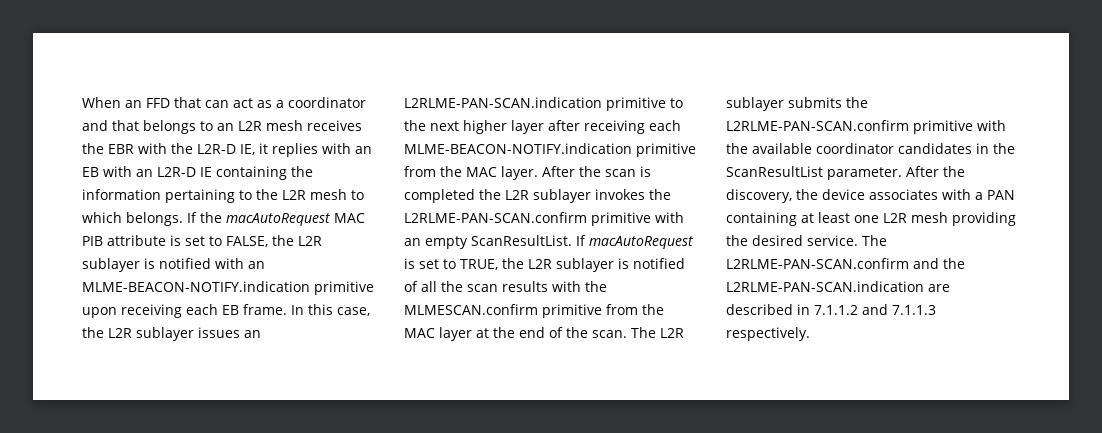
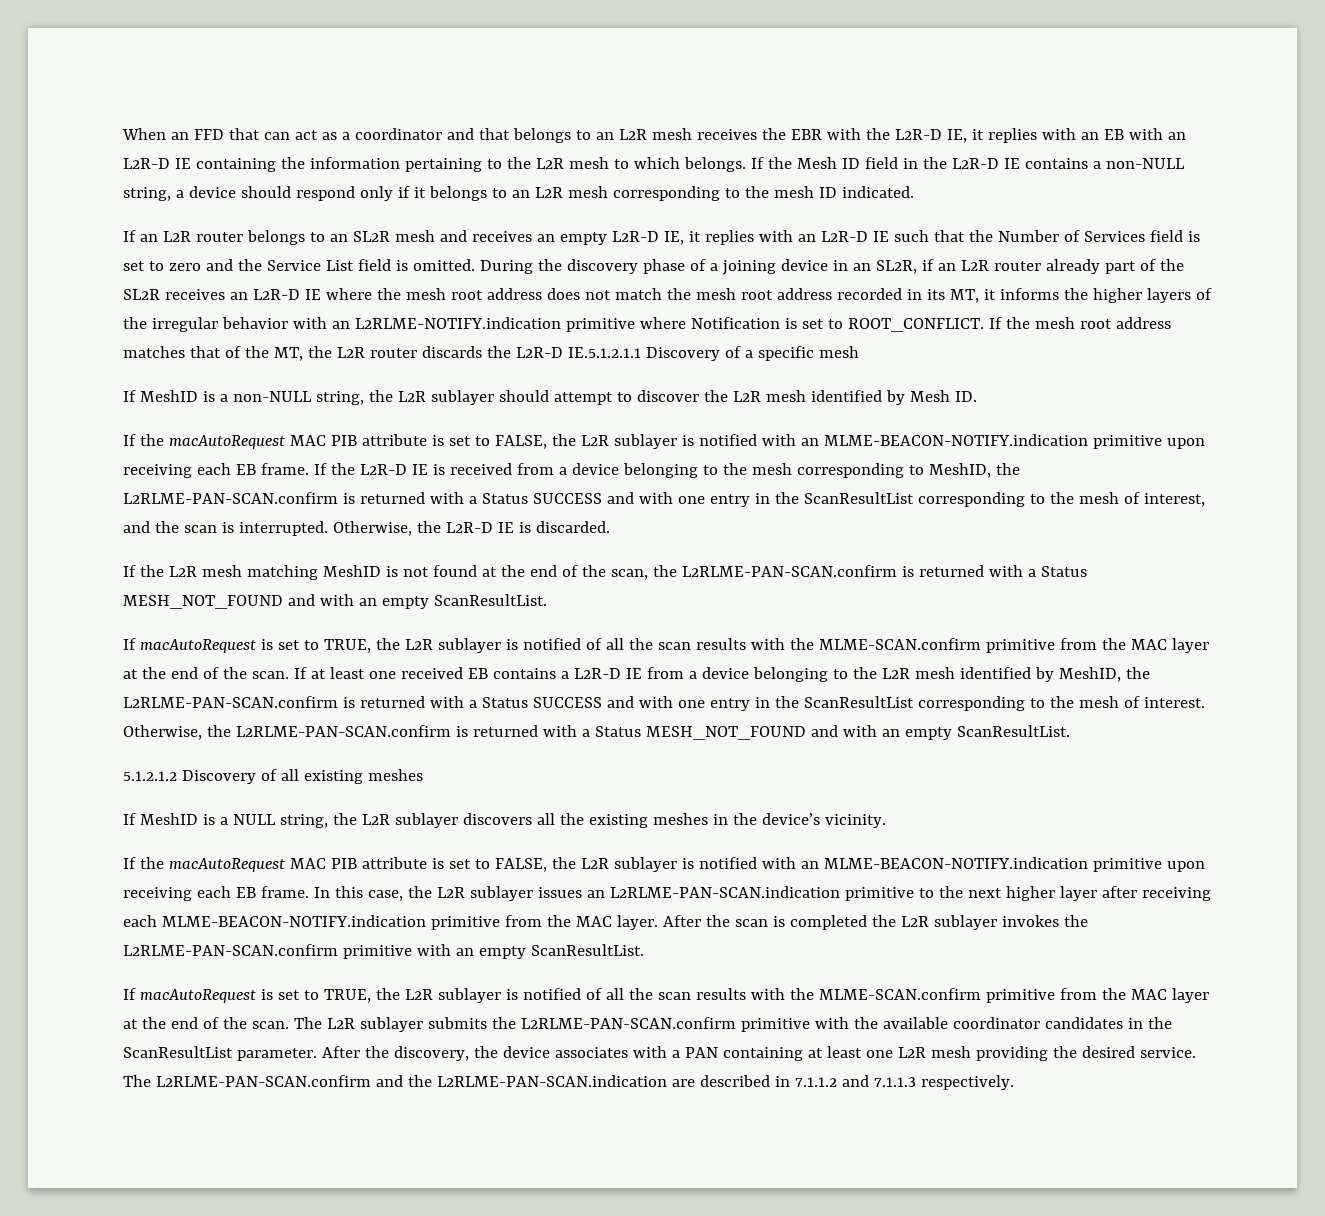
(222, 217) none -> [796,157,1185,169] [123,186,914,201] [123,230,1200,245] [123,259,1184,275] [123,288,1212,303] [123,317,1171,332] [123,346,859,361] [123,390,977,405] [123,434,1205,449] [123,463,1020,478] [123,492,1205,507] [123,521,610,536] [123,565,1087,580] [123,594,547,609] [123,638,1209,653] [123,667,1150,682] [123,696,1205,711] [123,725,1070,740] [123,769,423,784] [123,813,886,828] [123,857,164,869] Mesh ID field in the L2R-D IE contains a non-NULL string, a device should respond only if it belongs to an L2R mesh corresponding to the mesh ID indicated. // If an L2R router belongs to an SL2R mesh and receives an empty L2R-D IE, it replies with an L2R-D IE such that the Number of Services field is set to zero and the Service List field is omitted. During the discovery phase of a joining device in an SL2R, if an L2R router already part of the SL2R receives an L2R-D IE where the mesh root address does not match the mesh root address recorded in its MT, it informs the higher layers of the irregular behavior with an L2RLME-NOTIFY.indication primitive where Notification is set to ROOT_CONFLICT. If the mesh root address matches that of the MT, the L2R router discards the L2R-D IE.5.1.2.1.1 Discovery of a specific mesh // If MeshID is a non-NULL string, the L2R sublayer should attempt to discover the L2R mesh identified by Mesh ID. // If the macAutoRequest MAC PIB attribute is set to FALSE, the L2R sublayer is notified with an MLME-BEACON-NOTIFY.indication primitive upon receiving each EB frame. If the L2R-D IE is received from a device belonging to the mesh corresponding to MeshID, the L2RLME-PAN-SCAN.confirm is returned with a Status SUCCESS and with one entry in the ScanResultList corresponding to the mesh of interest, and the scan is interrupted. Otherwise, the L2R-D IE is discarded. // If the L2R mesh matching MeshID is not found at the end of the scan, the L2RLME-PAN-SCAN.confirm is returned with a Status MESH_NOT_FOUND and with an empty ScanResultList. // If macAutoRequest is set to TRUE, the L2R sublayer is notified of all the scan results with the MLME-SCAN.confirm primitive from the MAC layer at the end of the scan. If at least one received EB contains a L2R-D IE from a device belonging to the L2R mesh identified by MeshID, the L2RLME-PAN-SCAN.confirm is returned with a Status SUCCESS and with one entry in the ScanResultList corresponding to the mesh of interest. Otherwise, the L2RLME-PAN-SCAN.confirm is returned with a Status MESH_NOT_FOUND and with an empty ScanResultList. // 5.1.2.1.2 Discovery of all existing meshes // If MeshID is a NULL string, the L2R sublayer discovers all the existing meshes in the device’s vicinity. // If the
(572, 240) none -> (644, 950) //
[404,304,538,315] MLMESCAN.confirm -> [818,988,981,1000] MLME-SCAN.confirm

